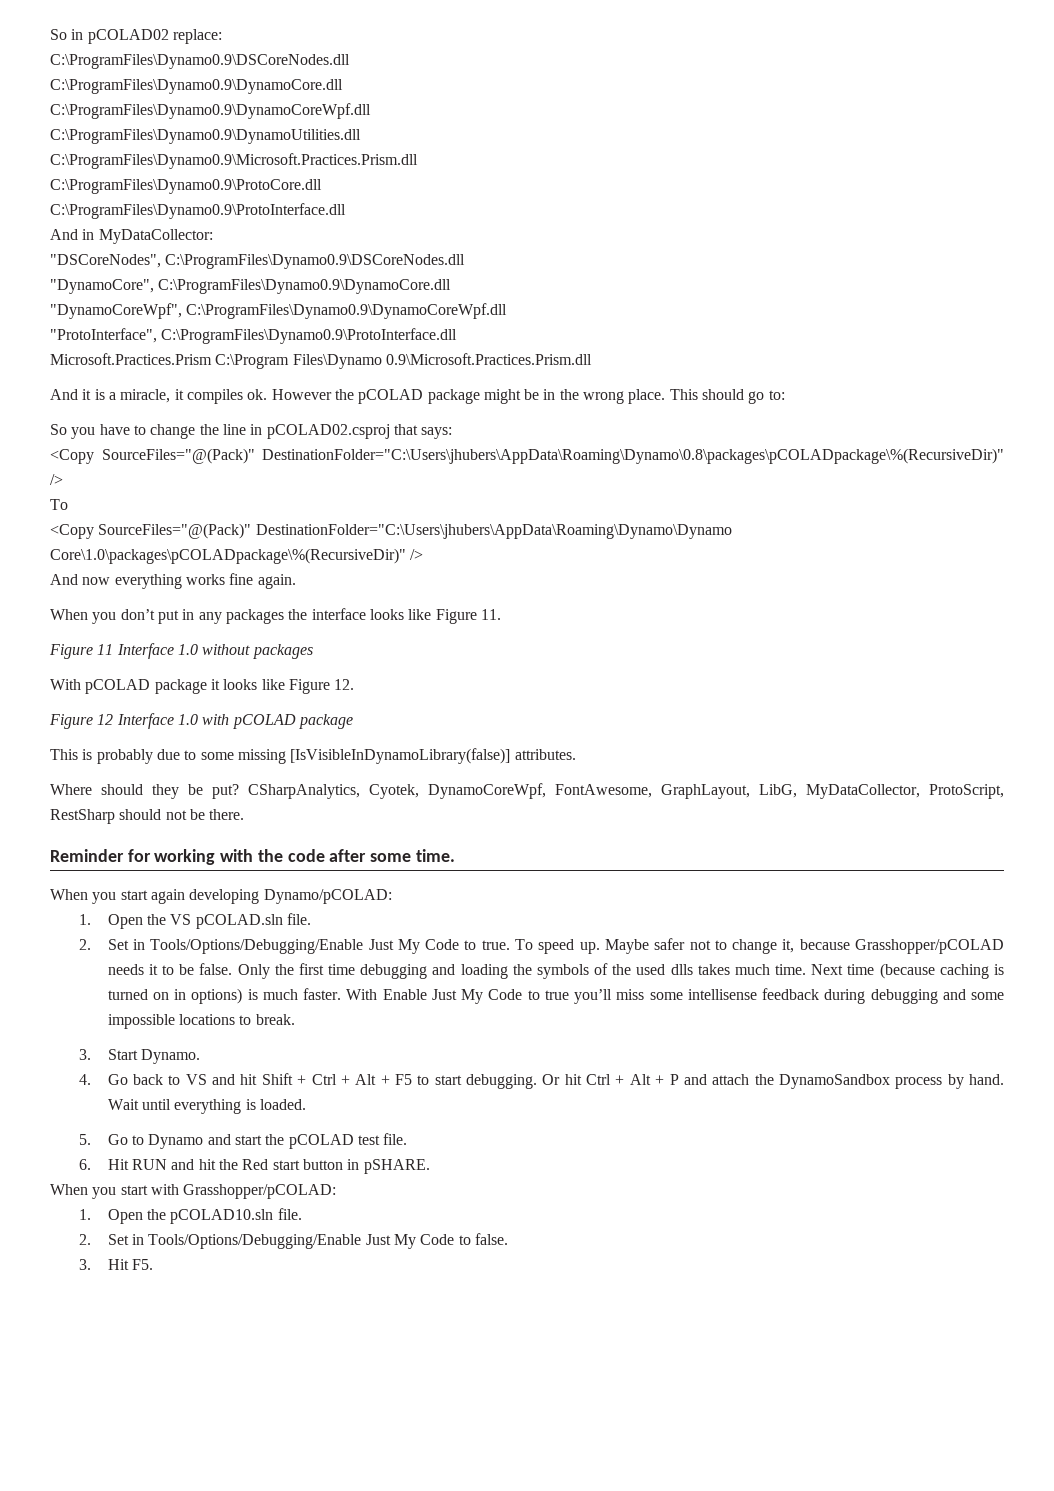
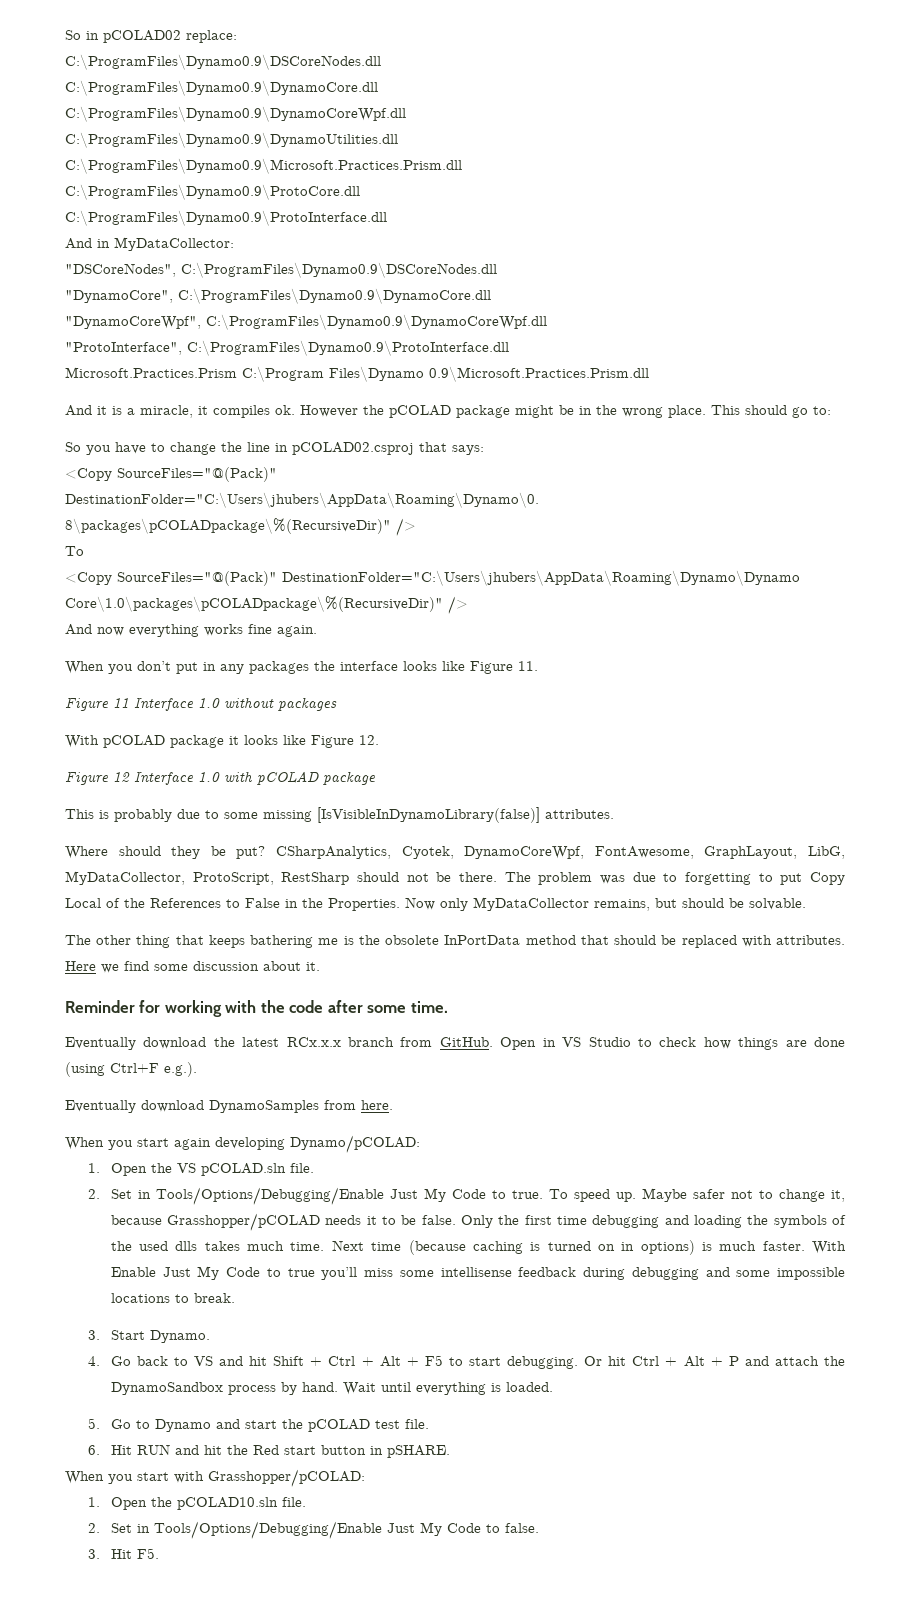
(245, 814) none -> [504,872,845,885] [65,897,806,911] [65,935,846,948] [65,961,320,973] The problem was due to forgetting to put Copy Local of the References to False in the Properties. Now only MyDataCollector remains, but should be solvable. // The other thing that keeps bathering me is the obsolete InPortData method that should be replaced with attributes. Here we find some discussion about it.
(455, 855) none -> [65,1037,845,1050] [65,1062,197,1077] [65,1100,393,1113] // Eventually download the latest RCx.x.x branch from GitHub. Open in VS Studio to check how things are done (using Ctrl+F e.g.). // Eventually download DynamoSamples from here.

